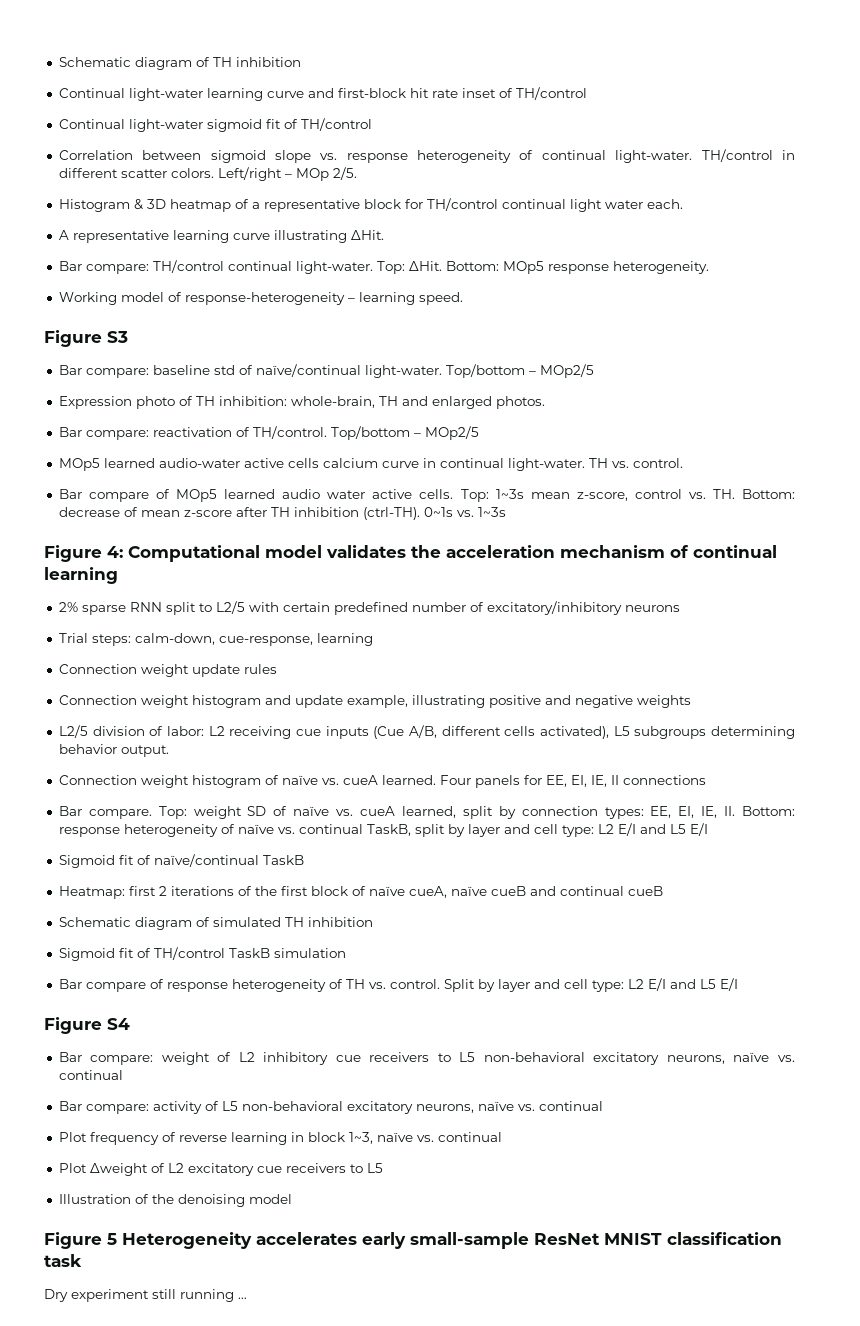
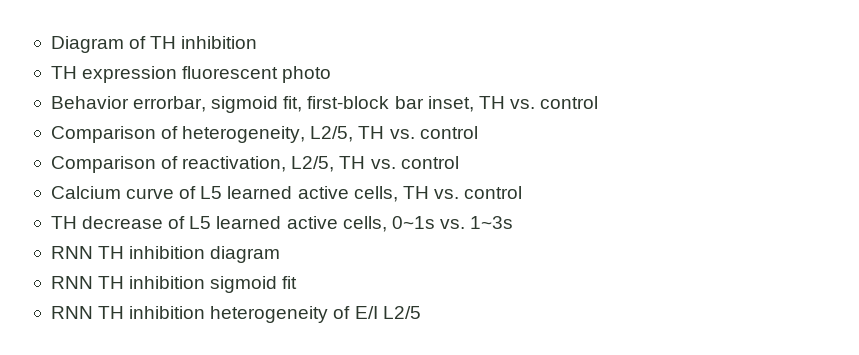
[58,57,192,70] Schematic diagram -> [50,36,124,53] Diagram
[58,87,587,101] [58,118,372,132] [58,149,795,163] [58,167,357,181] [58,198,683,212] [58,230,384,243] [58,260,709,274] [58,292,463,305] [44,330,128,347] [58,364,594,378] [58,396,545,409] [58,426,479,440] [58,458,683,471] [58,489,795,502] [58,507,506,520] [44,545,777,562] [44,567,118,584] [58,601,680,615] [58,633,373,646] [58,664,277,677] [58,695,691,708] [58,725,795,739] [58,744,169,757] [58,775,706,788] [58,806,796,819] [58,823,708,837] [58,854,304,868] [58,886,663,899] [58,917,373,930] [58,947,346,961] [58,978,738,992] [44,1017,130,1034] [58,1052,795,1065] [58,1070,123,1080] [58,1101,603,1114] [58,1132,502,1145] [58,1163,383,1176] [58,1194,292,1207] [44,1232,782,1249] [44,1254,82,1267] [44,1289,247,1302] Continual light-water learning curve and first-block hit rate inset of TH/control // Continual light-water sigmoid fit of TH/control // Correlation between sigmoid slope vs. response heterogeneity of continual light-water. TH/control in different scatter colors. Left/right – MOp 2/5. // Histogram & 3D heatmap of a representative block for TH/control continual light water each. // A representative learning curve illustrating ΔHit. // Bar compare: TH/control continual light-water. Top: ΔHit. Bottom: MOp5 response heterogeneity. // Working model of response-heterogeneity – learning speed. // Figure S3 // Bar compare: baseline std of naïve/continual light-water. Top/bottom – MOp2/5 // Expression photo of TH inhibition: whole-brain, TH and enlarged photos. // Bar compare: reactivation of TH/control. Top/bottom – MOp2/5 // MOp5 learned audio-water active cells calcium curve in continual light-water. TH vs. control. // Bar compare of MOp5 learned audio water active cells. Top: 1~3s mean z-score, control vs. TH. Bottom: decrease of mean z-score after TH inhibition (ctrl-TH). 0~1s vs. 1~3s // Figure 4: Computational model validates the acceleration mechanism of continual learning // 2% sparse RNN split to L2/5 with certain predefined number of excitatory/inhibitory neurons // Trial steps: calm-down, cue-response, learning // Connection weight update rules // Connection weight histogram and update example, illustrating positive and negative weights // L2/5 division of labor: L2 receiving cue inputs (Cue A/B, different cells activated), L5 subgroups determining behavior output. // Connection weight histogram of naïve vs. cueA learned. Four panels for EE, EI, IE, II connections // Bar compare. Top: weight SD of naïve vs. cueA learned, split by connection types: EE, EI, IE, II. Bottom: response heterogeneity of naïve vs. continual TaskB, split by layer and cell type: L2 E/I and L5 E/I // Sigmoid fit of naïve/continual TaskB // Heatmap: first 2 iterations of the first block of naïve cueA, naïve cueB and continual cueB // Schematic diagram of simulated TH inhibition // Sigmoid fit of TH/control TaskB simulation // Bar compare of response heterogeneity of TH vs. control. Split by layer and cell type: L2 E/I and L5 E/I // Figure S4 // Bar compare: weight of L2 inhibitory cue receivers to L5 non-behavioral excitatory neurons, naïve vs. continual // Bar compare: activity of L5 non-behavioral excitatory neurons, naïve vs. continual // Plot frequency of reverse learning in block 1~3, naïve vs. continual // Plot Δweight of L2 excitatory cue receivers to L5 // Illustration of the denoising model // Figure 5 Heterogeneity accelerates early small-sample ResNet MNIST classification task // Dry experiment still running … -> [50,66,332,83] [50,96,599,113] [50,126,478,143] [50,156,459,173] [50,186,523,202] [50,216,514,232] [50,246,281,263] [50,276,298,293] [50,306,421,323] TH expression fluorescent photo // Behavior errorbar, sigmoid fit, first-block bar inset, TH vs. control // Comparison of heterogeneity, L2/5, TH vs. control // Comparison of reactivation, L2/5, TH vs. control // Calcium curve of L5 learned active cells, TH vs. control // TH decrease of L5 learned active cells, 0~1s vs. 1~3s // RNN TH inhibition diagram // RNN TH inhibition sigmoid fit // RNN TH inhibition heterogeneity of E/I L2/5

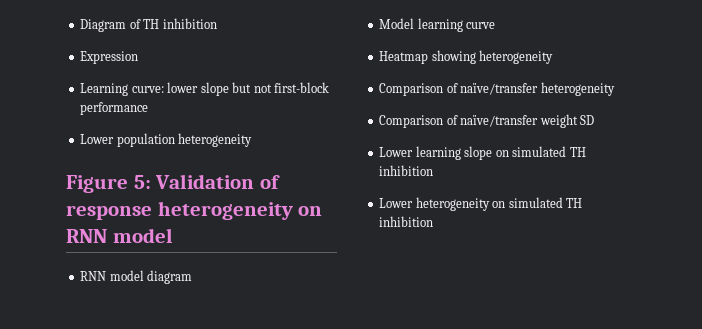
[50,66,332,83] [50,96,599,113] [50,126,478,143] [50,156,459,173] [50,186,523,202] [50,216,514,232] [50,246,281,263] [50,276,298,293] [50,306,421,323] TH expression fluorescent photo // Behavior errorbar, sigmoid fit, first-block bar inset, TH vs. control // Comparison of heterogeneity, L2/5, TH vs. control // Comparison of reactivation, L2/5, TH vs. control // Calcium curve of L5 learned active cells, TH vs. control // TH decrease of L5 learned active cells, 0~1s vs. 1~3s // RNN TH inhibition diagram // RNN TH inhibition sigmoid fit // RNN TH inhibition heterogeneity of E/I L2/5 -> [80,51,139,64] [80,82,330,96] [80,102,149,115] [80,133,253,147] [66,174,280,193] [66,201,323,220] [66,228,173,243] [80,270,193,284] [379,18,496,32] [379,50,554,64] [379,82,615,96] [379,114,595,128] [379,146,586,160] [379,165,434,176] [379,197,583,211] [379,216,434,227] Expression // Learning curve: lower slope but not first-block performance // Lower population heterogeneity // Figure 5: Validation of response heterogeneity on RNN model // RNN model diagram // Model learning curve // Heatmap showing heterogeneity // Comparison of naïve/transfer heterogeneity // Comparison of naïve/transfer weight SD // Lower learning slope on simulated TH inhibition // Lower heterogeneity on simulated TH inhibition

